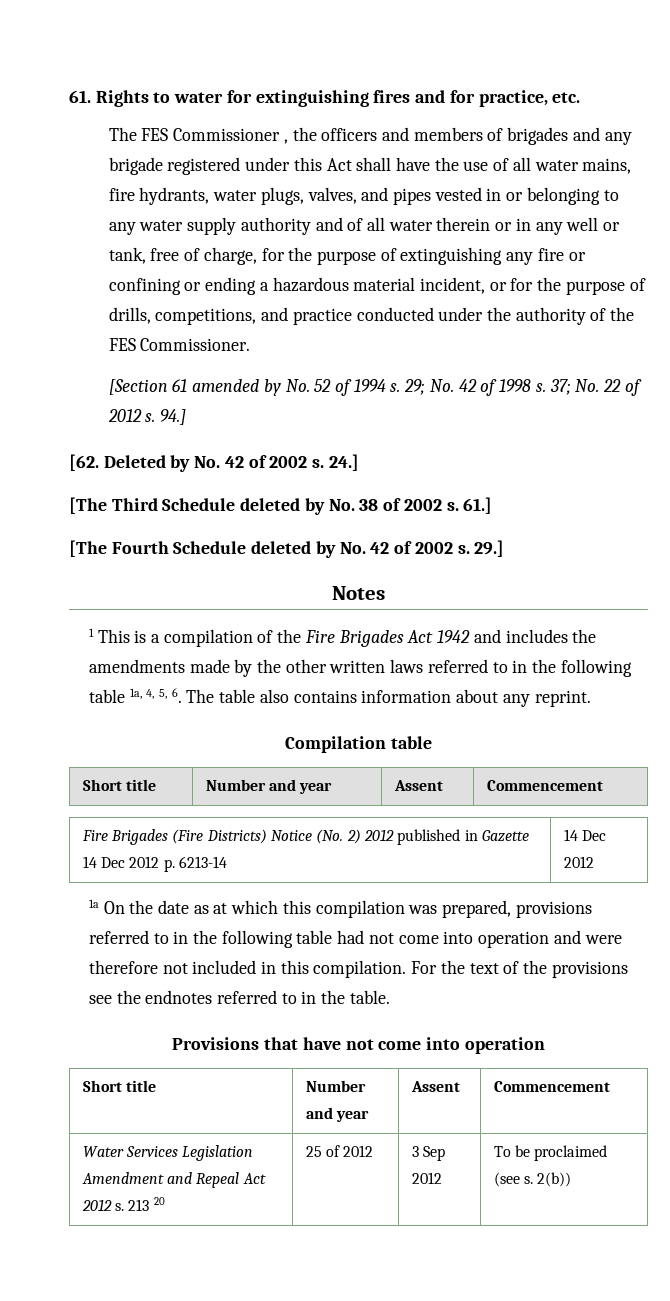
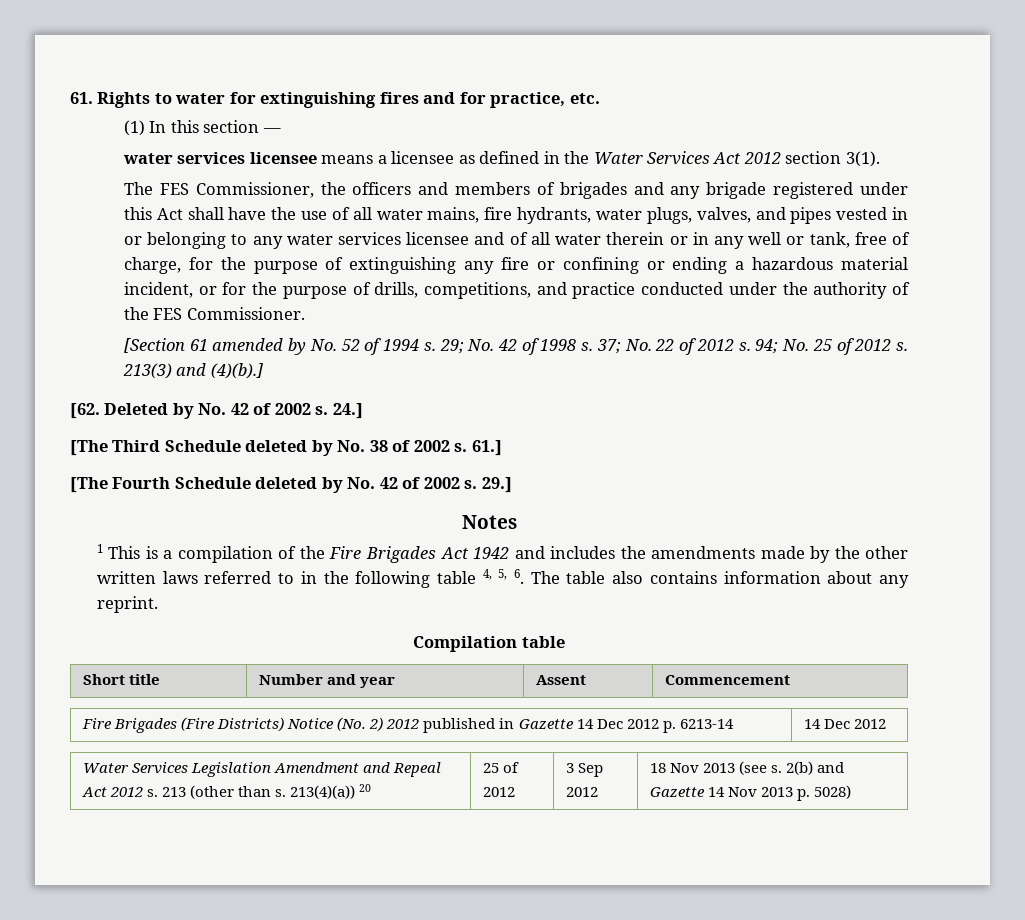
(581, 97) none -> [123,120,281,136] [122,151,880,167] // (1) In this section — // water services licensee means a licensee as defined in the Water Services Act 2012 section 3(1).
[173,128,288,144] Commissioner , -> [195,182,314,198] Commissioner,
[187,217,311,235] supply authority -> [338,232,470,245] services licensee
[160,409,187,425] 94.] -> [755,338,909,355] [122,363,263,379] 94; No. 25 of 2012 s. 213(3) and (4)(b).]
[129,688,142,699] 1a, -> (476, 577) none
[88,899,592,918] [88,930,622,948] [88,960,628,978] [88,990,390,1004] [172,1037,545,1054] [82,1080,157,1092] [305,1080,366,1092] [305,1107,370,1122] [410,1081,460,1092] [493,1081,610,1092] // 1a On the date as at which this compilation was prepared, provisions referred to in the following table had not come into operation and were therefore not included in this compilation. For the text of the provisions see the endnotes referred to in the table. // Provisions that have not come into operation // Short title | Number and year | Assent | Commencement -> (887, 724) none
(150, 1205) none -> [190,785,356,799] (other than s. 213(4)(a))
[493,1145,608,1161] [493,1172,572,1187] To be proclaimed (see s. 2(b)) -> [650,761,845,775] [650,785,852,801] 18 Nov 2013 (see s. 2(b) and Gazette 14 Nov 2013 p. 5028)

